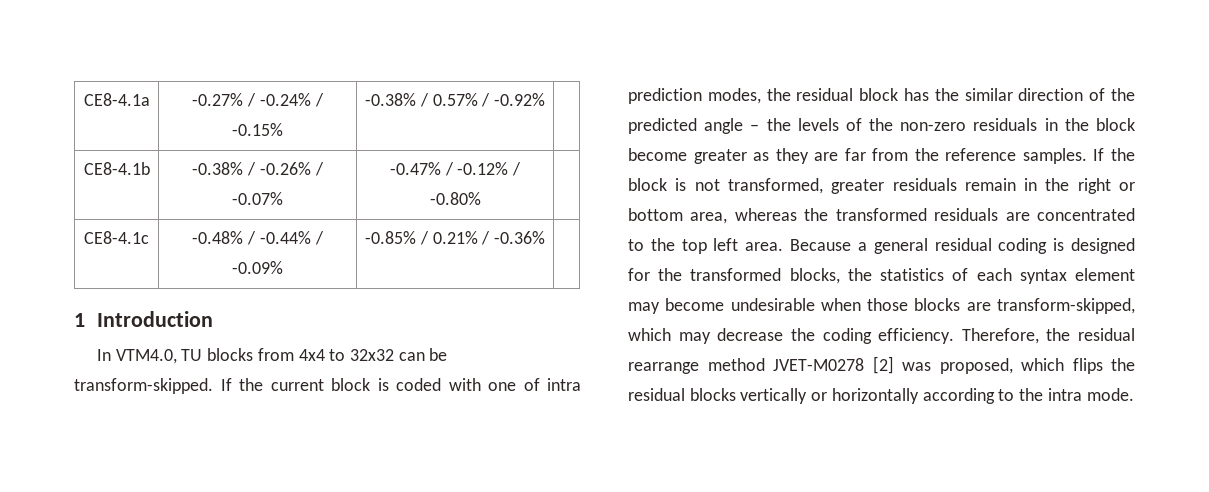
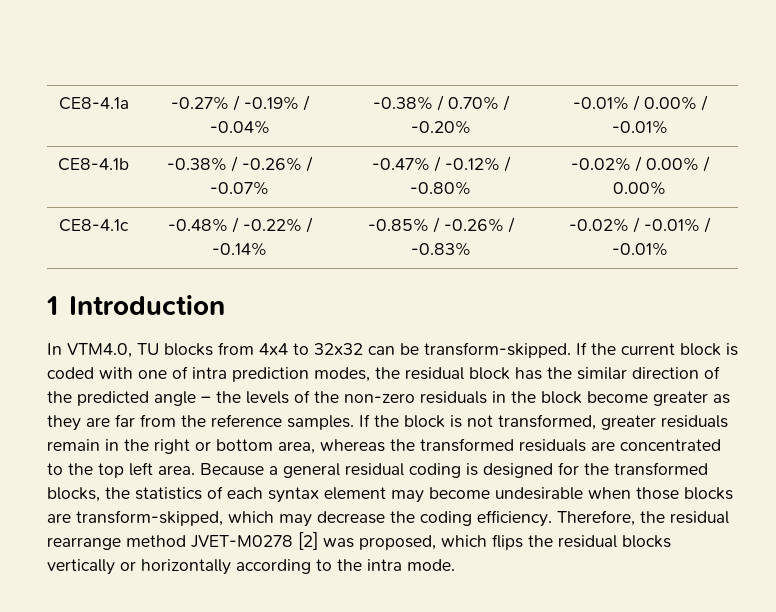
[259,93,324,107] [231,123,283,136] [365,93,545,107] -0.24% / -0.15% | -0.38% / 0.57% / -0.92% | -> [243,95,310,111] [209,120,270,134] [372,95,510,111] [410,120,471,134] [572,95,708,111] [611,120,668,134] -0.19% / -0.04% | -0.38% / 0.70% / -0.20% | -0.01% / 0.00% / -0.01%
(481, 198) none -> [570,156,710,172] [613,181,666,195] -0.02% / 0.00% / 0.00%
[259,231,324,245] [231,261,283,274] -0.44% / -0.09% -> [242,217,313,233] [212,242,267,256] -0.22% / -0.14%
[432,231,545,245] 0.21% / -0.36% | -> [443,217,515,233] [410,242,471,256] [569,217,711,233] [611,242,668,256] -0.26% / -0.83% | -0.02% / -0.01% / -0.01%

